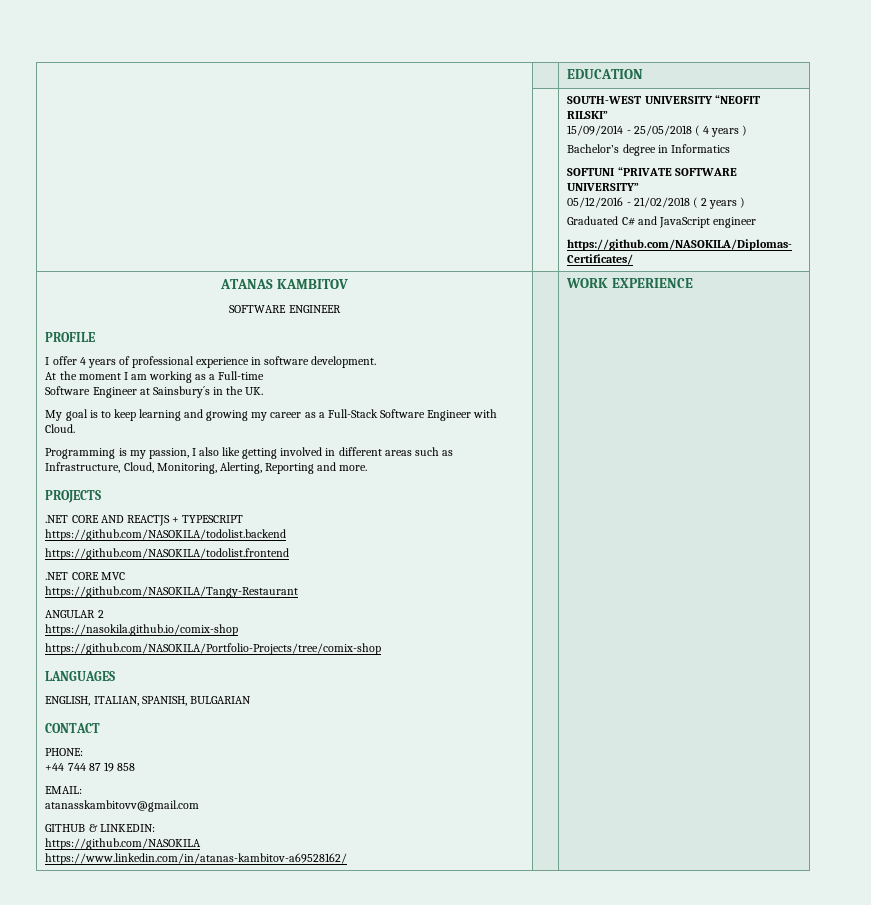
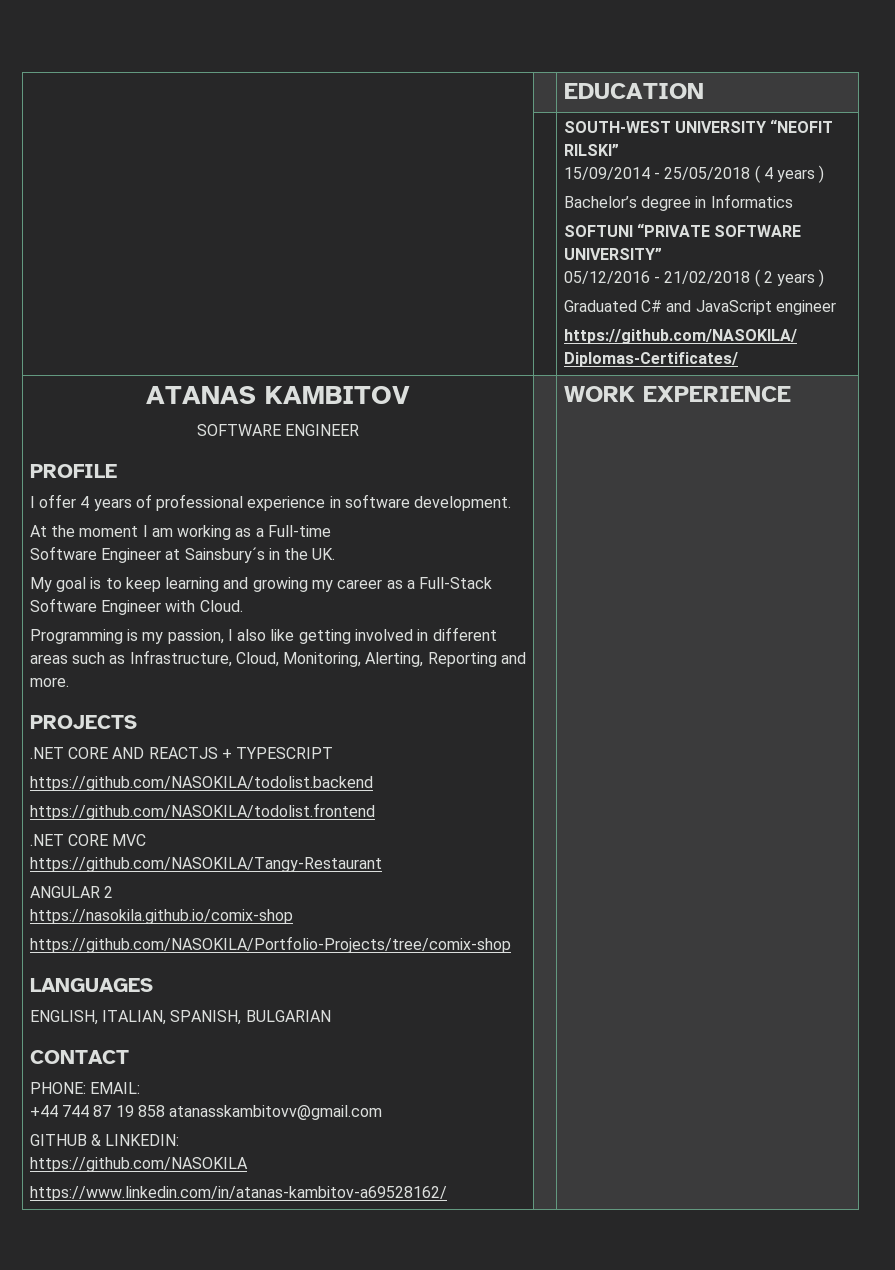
(84, 752) none -> [89,1082,140,1094] EMAIL:
[45,786,83,794] // EMAIL: // -> (165, 1111) none

